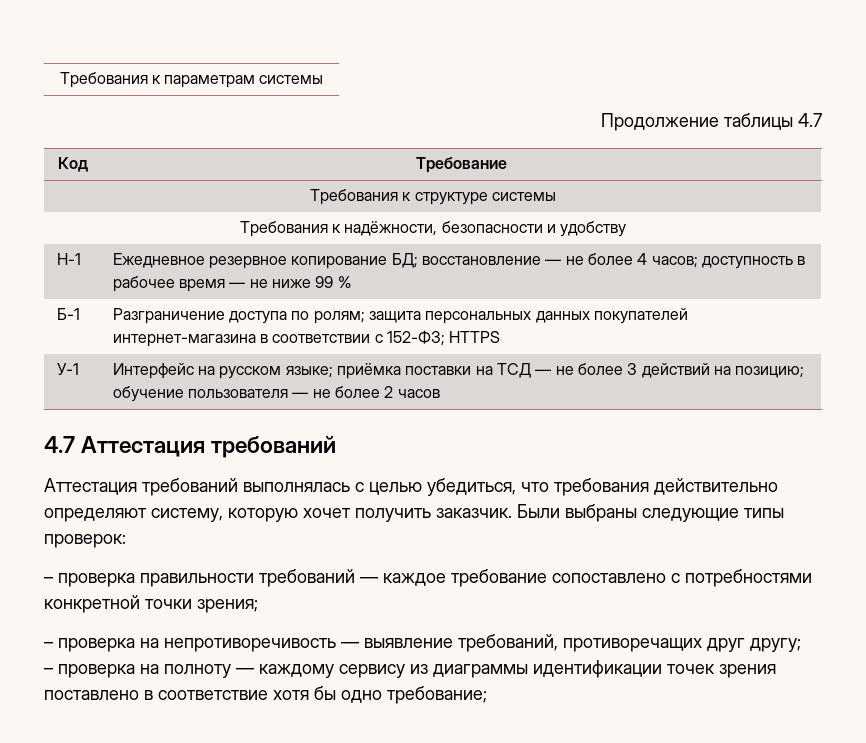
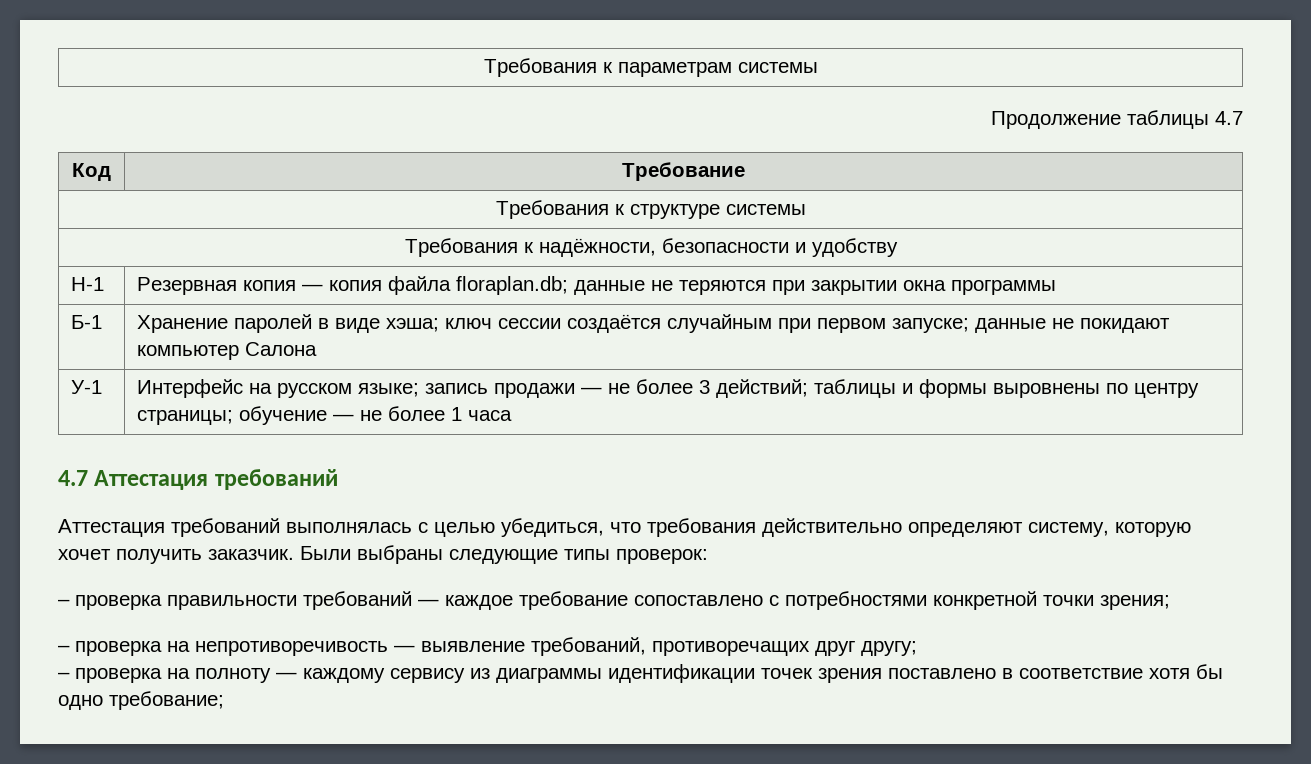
[112,253,806,269] [112,276,352,292] [56,308,80,320] [112,308,688,324] [112,330,501,347] Ежедневное резервное копирование БД; восстановление — не более 4 часов; доступность в рабочее время — не ниже 99 % // Б-1 | Разграничение доступа по ролям; защита персональных данных покупателей интернет-магазина в соответствии с 152-ФЗ; HTTPS -> [137,276,1057,295] [71,315,103,329] [137,314,1171,333] [137,342,318,360] Резервная копия — копия файла floraplan.db; данные не теряются при закрытии окна программы // Б-1 | Хранение паролей в виде хэша; ключ сессии создаётся случайным при первом запуске; данные не покидают компьютер Салона
[336,363,805,379] [112,386,440,402] приёмка поставки на ТСД — не более 3 действий на позицию; обучение пользователя — не более 2 часов -> [425,379,1200,398] [137,406,513,425] запись продажи — не более 3 действий; таблицы и формы выровнены по центру страницы; обучение — не более 1 часа

